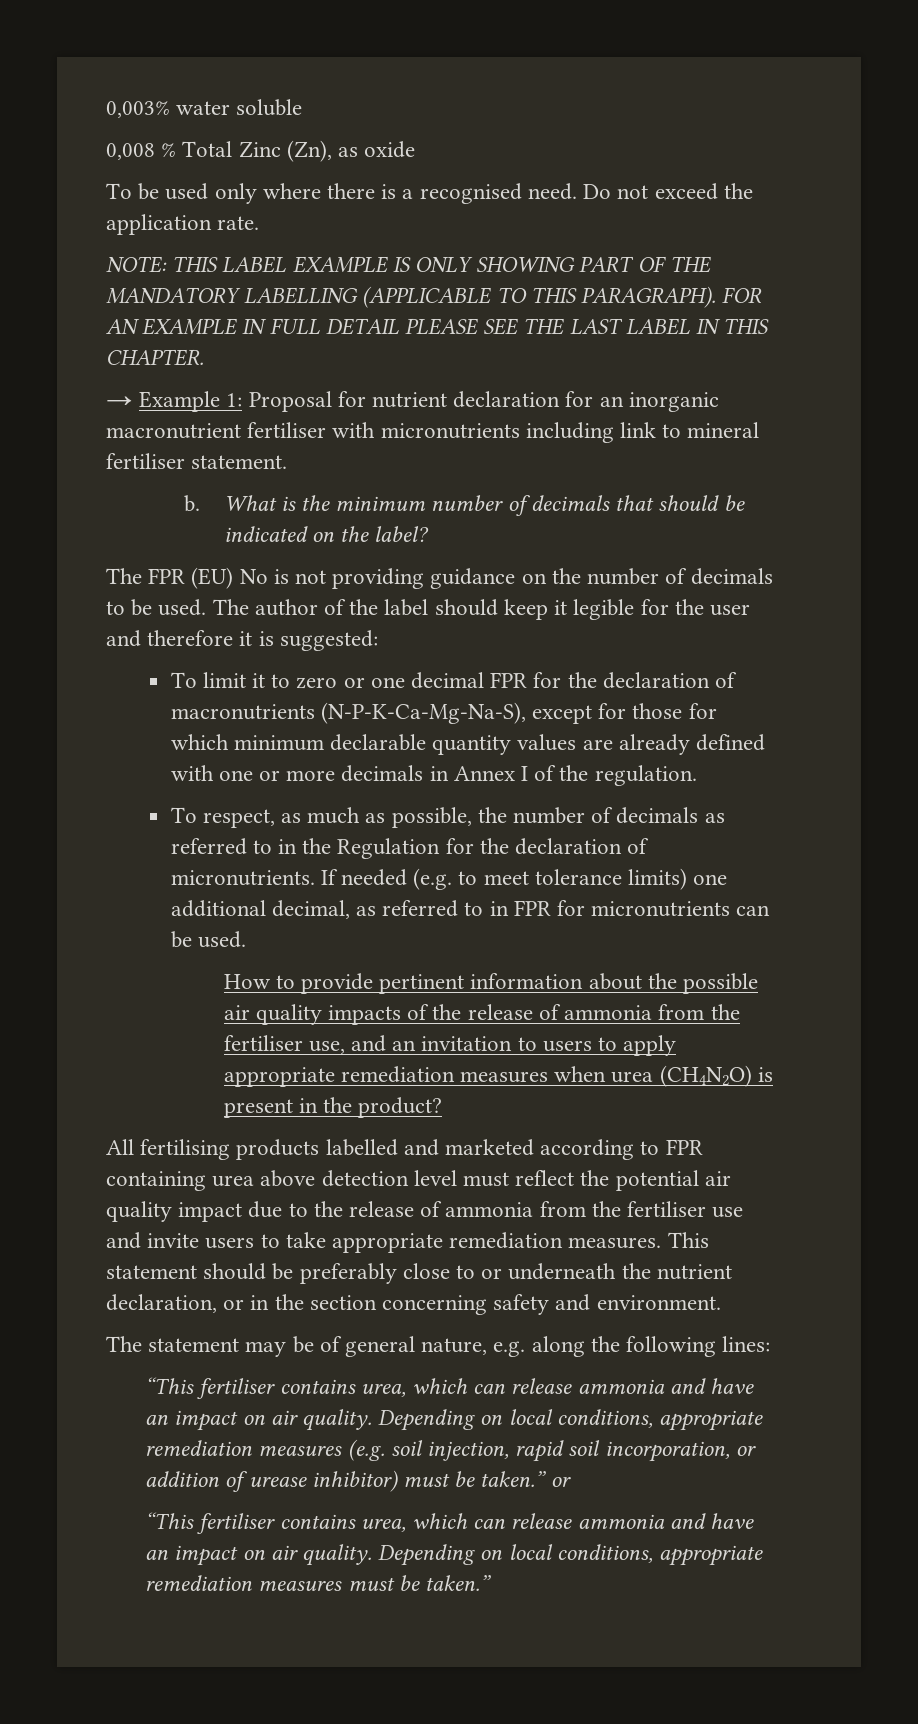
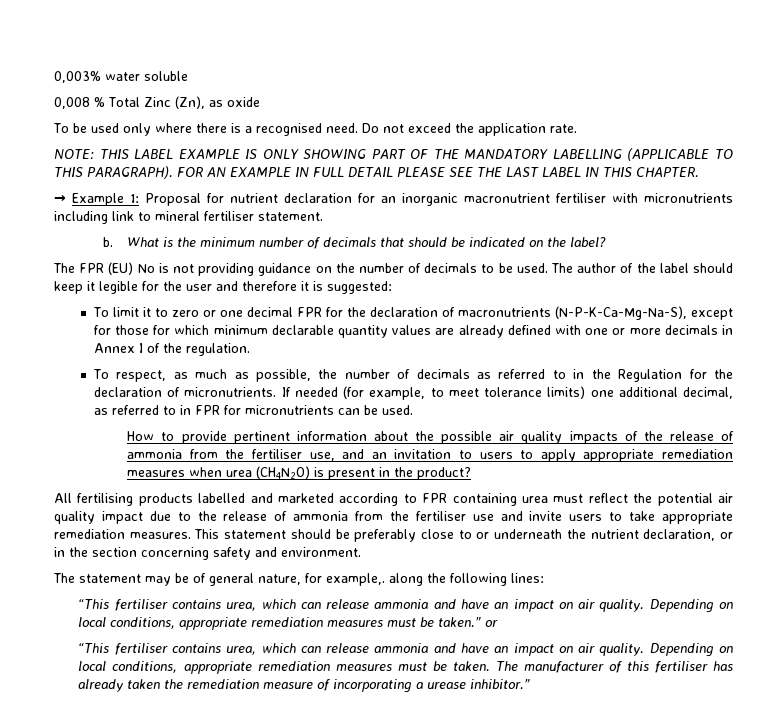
[413,868,453,890] (e.g. -> [343,386,426,400] (for example,
[260,1170,457,1187] above detection level -> (548, 499) none
[493,1341,526,1357] e.g. -> [305,573,385,586] for example,.
[347,1439,756,1462] [145,1470,398,1492] (e.g. soil injection, rapid soil incorporation, or addition of urease inhibitor) -> (384, 623) none
[425,1575,492,1591] taken.” -> [452,661,734,673] [78,679,531,693] taken. The manufacturer of this fertiliser has already taken the remediation measure of incorporating a urease inhibitor.”

